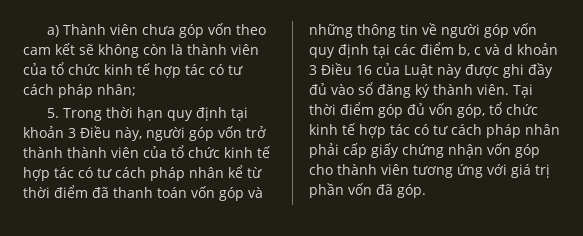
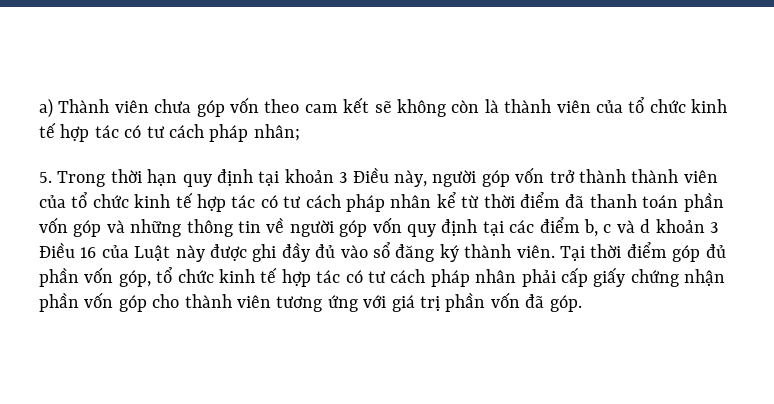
(187, 192) none -> [683,192,724,212] phần
(425, 109) none -> [39,267,79,287] phần
(483, 151) none -> [39,292,79,312] phần

